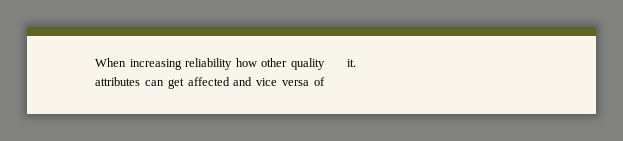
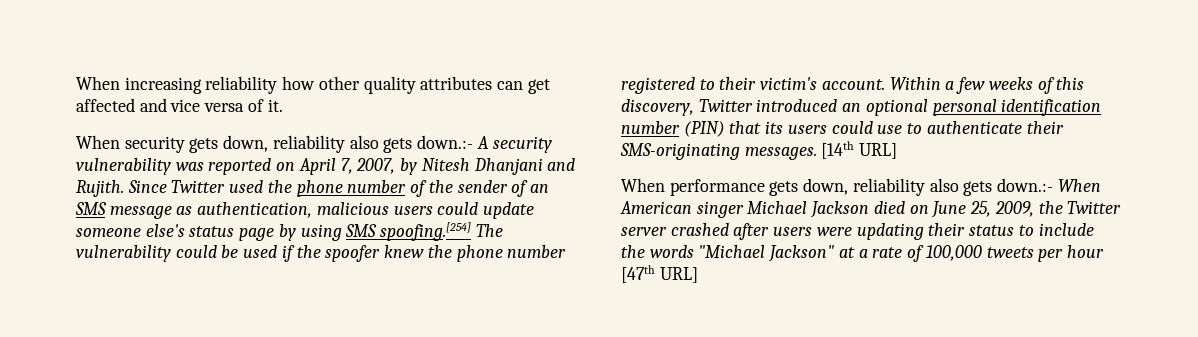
(356, 63) none -> [76,135,552,153] [76,158,576,175] [76,180,549,197] [75,202,535,219] [76,222,503,241] [76,245,567,262] [621,77,1085,94] [621,99,1102,116] [621,121,1064,137] [620,141,898,160] [621,178,1101,196] [620,201,1122,218] [621,223,1094,240] [621,245,1104,262] [621,265,698,283] // When security gets down, reliability also gets down.:- A security vulnerability was reported on April 7, 2007, by Nitesh Dhanjani and Rujith. Since Twitter used the phone number of the sender of an SMS message as authentication, malicious users could update someone else's status page by using SMS spoofing.[254] The vulnerability could be used if the spoofer knew the phone number registered to their victim's account. Within a few weeks of this discovery, Twitter introduced an optional personal identification number (PIN) that its users could use to authenticate their SMS-originating messages. [14th URL] // When performance gets down, reliability also gets down.:- When American singer Michael Jackson died on June 25, 2009, the Twitter server crashed after users were updating their status to include the words "Michael Jackson" at a rate of 100,000 tweets per hour [47th URL]

